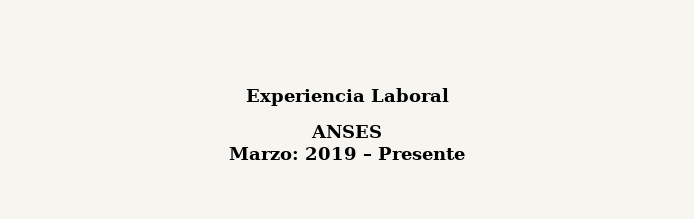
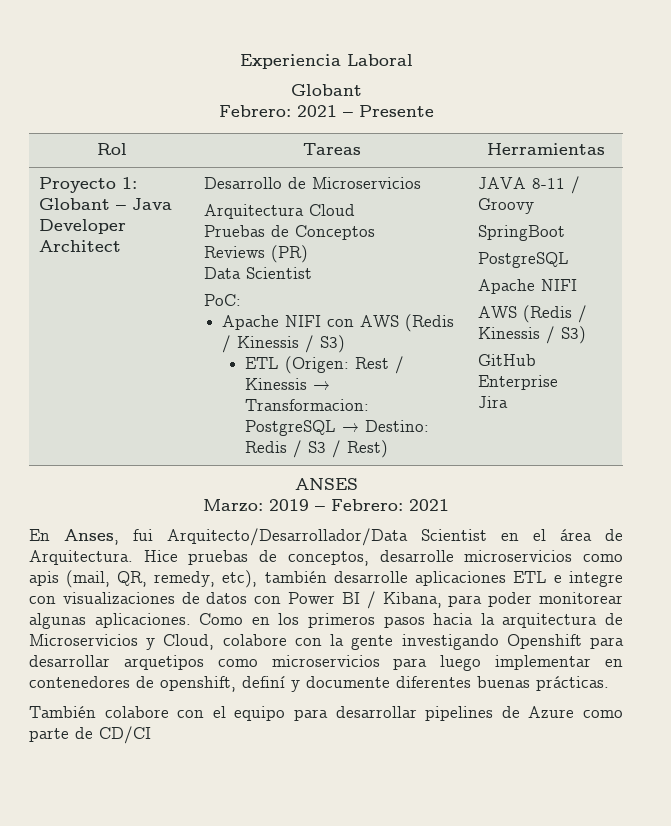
[311,125,382,138] [229,147,465,160] ANSES // Marzo: 2019 – Presente -> [290,84,362,96] [218,105,434,117] [97,143,127,155] [302,143,361,155] [486,143,605,155] [38,177,137,193] [38,198,172,210] [38,219,126,234] [38,240,121,252] [203,177,421,189] [203,204,355,219] [203,225,375,240] [203,245,308,263] [203,267,312,279] [203,294,241,306] [222,314,455,332] [222,335,346,353] [245,356,405,374] [245,378,331,390] [245,399,370,411] [245,420,430,436] [245,440,389,458] [477,176,580,194] [477,198,534,214] [477,225,565,241] [477,252,569,268] [477,279,577,294] [477,305,587,323] [477,326,586,344] [477,354,536,366] [477,375,558,390] [477,396,508,408] [294,478,358,490] [203,499,449,512] [29,528,623,546] [29,550,623,566] [29,570,624,588] [29,591,623,609] [29,613,624,629] [29,634,624,650] [29,655,623,671] [29,676,609,692] [29,706,624,721] [29,726,151,744] Globant // Febrero: 2021 – Presente // Rol | Tareas | Herramientas // Proyecto 1: Globant – Java Developer Architect | Desarrollo de Microservicios // Arquitectura Cloud // Pruebas de Conceptos // Reviews (PR) // Data Scientist // PoC: // Apache NIFI con AWS (Redis / Kinessis / S3) // ETL (Origen: Rest / Kinessis → Transformacion: PostgreSQL → Destino: Redis / S3 / Rest) | JAVA 8-11 / Groovy // SpringBoot // PostgreSQL // Apache NIFI // AWS (Redis / Kinessis / S3) // GitHub Enterprise // Jira // ANSES // Marzo: 2019 – Febrero: 2021 // En Anses, fui Arquitecto/Desarrollador/Data Scientist en el área de Arquitectura. Hice pruebas de conceptos, desarrolle microservicios como apis (mail, QR, remedy, etc), también desarrolle aplicaciones ETL e integre con visualizaciones de datos con Power BI / Kibana, para poder monitorear algunas aplicaciones. Como en los primeros pasos hacia la arquitectura de Microservicios y Cloud, colabore con la gente investigando Openshift para desarrollar arquetipos como microservicios para luego implementar en contenedores de openshift, definí y documente diferentes buenas prácticas. // También colabore con el equipo para desarrollar pipelines de Azure como parte de CD/CI

